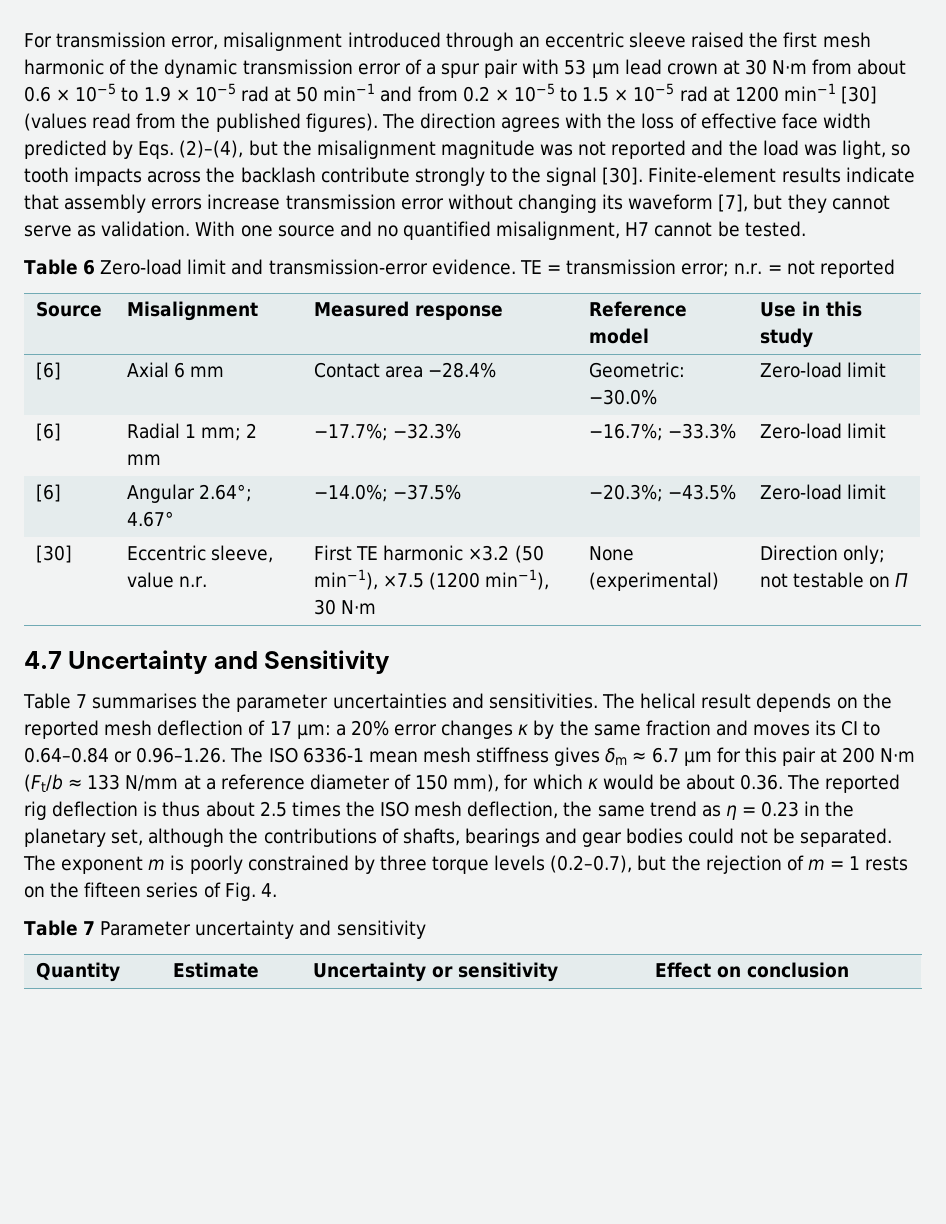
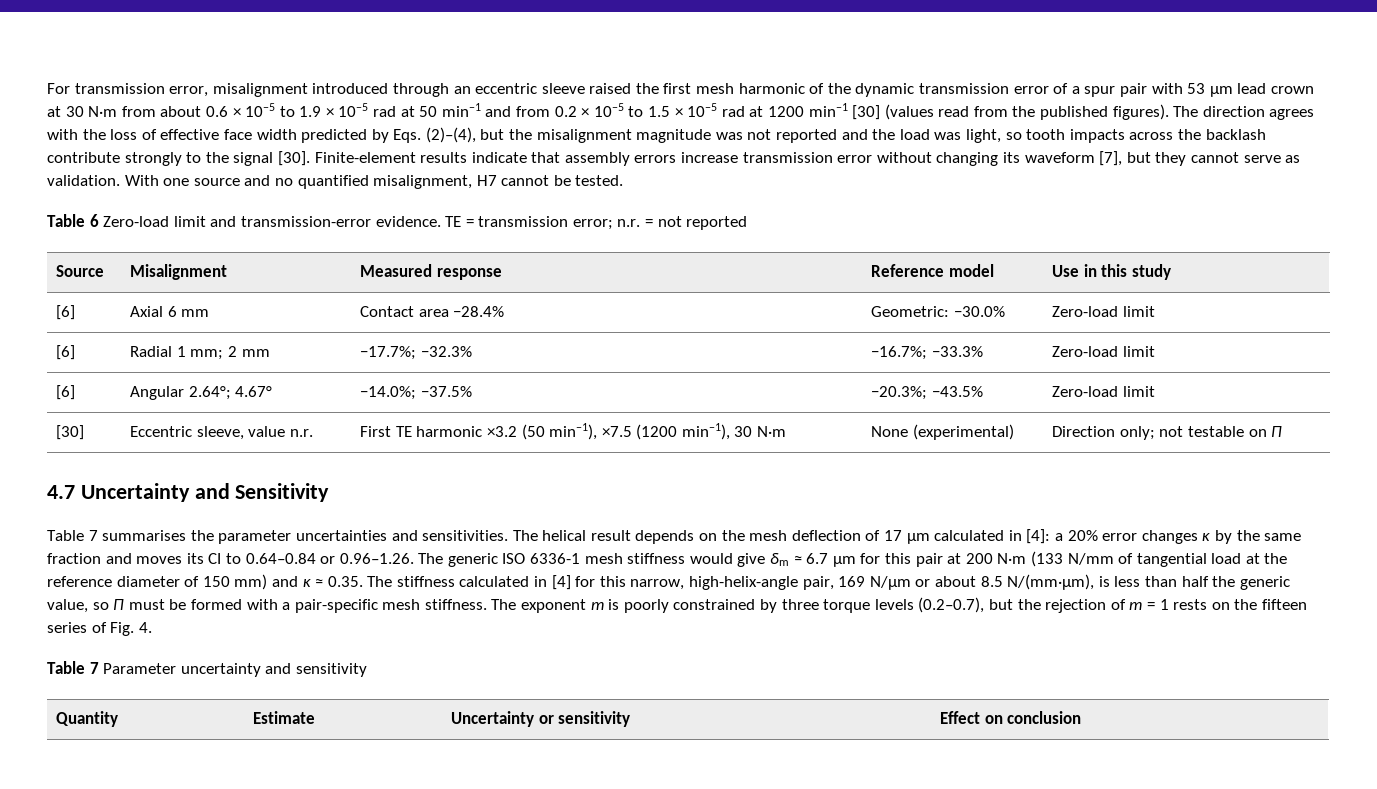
[24,720,99,739] reported -> (745, 535) none
[296,724,331,739] µm: -> [906,529,1051,544] µm calculated in [4]:
(264, 755) none -> [447,553,498,567] generic
[368,751,418,763] mean -> (581, 558) none
[554,747,601,766] gives -> [689,553,766,567] would give
[24,774,901,793] [24,801,855,820] [24,828,892,847] (Ft/b ≈ 133 N/mm at a reference diameter of 150 mm), for which κ would be about 0.36. The reported rig deflection is thus about 2.5 times the ISO mesh deflection, the same trend as η = 0.23 in the planetary set, although the contributions of shafts, bearings and gear bodies could not be separated. -> [1030,551,1288,567] [47,574,1290,590] [47,599,487,613] (133 N/mm of tangential load at the reference diameter of 150 mm) and κ ≈ 0.35. The stiffness calculated in [4] for this narrow, high-helix-angle pair, 169 N/µm or about 8.5 N/(mm·µm), is less than half the generic value, so Π must be formed with a pair-specific mesh stiffness.

